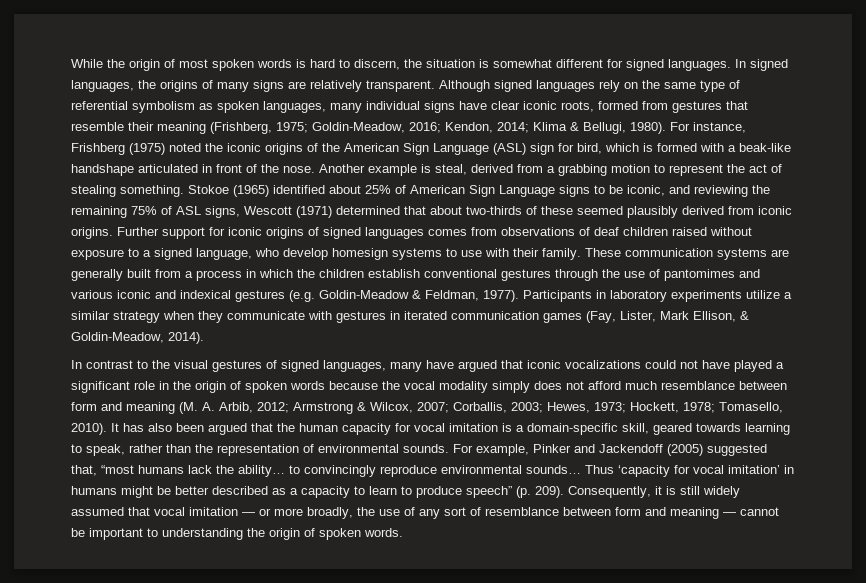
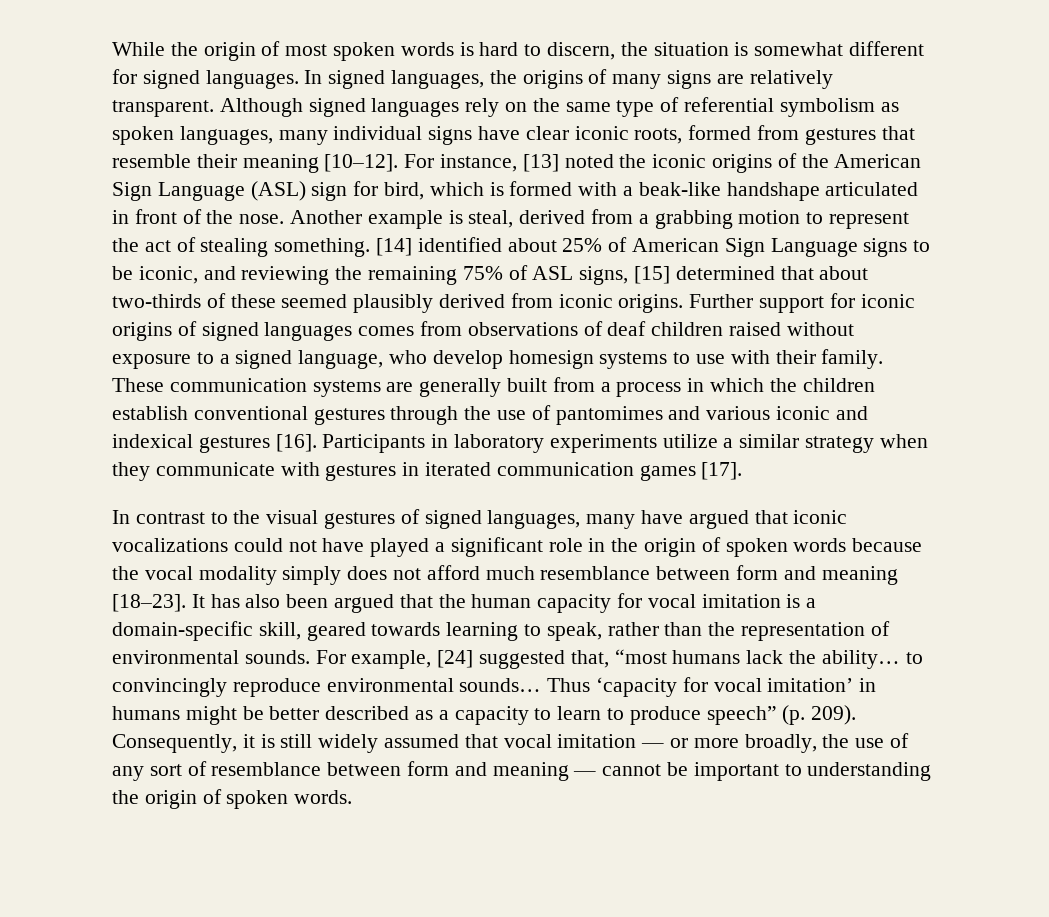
[210,122,746,134] [71,143,165,155] (Frishberg, 1975; Goldin-Meadow, 2016; Kendon, 2014; Klima & Bellugi, 1980). For instance, Frishberg (1975) -> [324,154,559,172] [10–12]. For instance, [13]
[188,185,269,197] Stokoe (1965) -> [376,238,413,256] [14]
[244,206,332,218] Wescott (1971) -> [634,266,671,284] [15]
[289,290,519,302] (e.g. Goldin-Meadow & Feldman, 1977). -> [275,434,317,452] [16].
[586,311,749,323] [71,332,204,344] (Fay, Lister, Mark Ellison, & Goldin-Meadow, 2014). -> [701,462,743,480] [17].
[179,402,783,414] [71,423,107,435] (M. A. Arbib, 2012; Armstrong & Wilcox, 2007; Corballis, 2003; Hewes, 1973; Hockett, 1978; Tomasello, 2010). -> [112,594,186,612] [18–23].
[533,444,703,456] Pinker and Jackendoff (2005) -> [437,650,474,668] [24]

